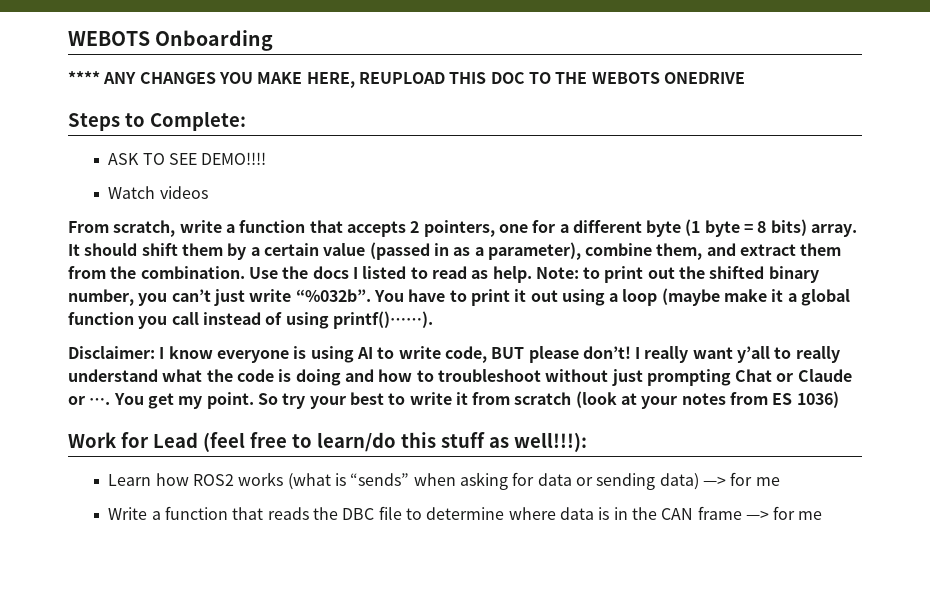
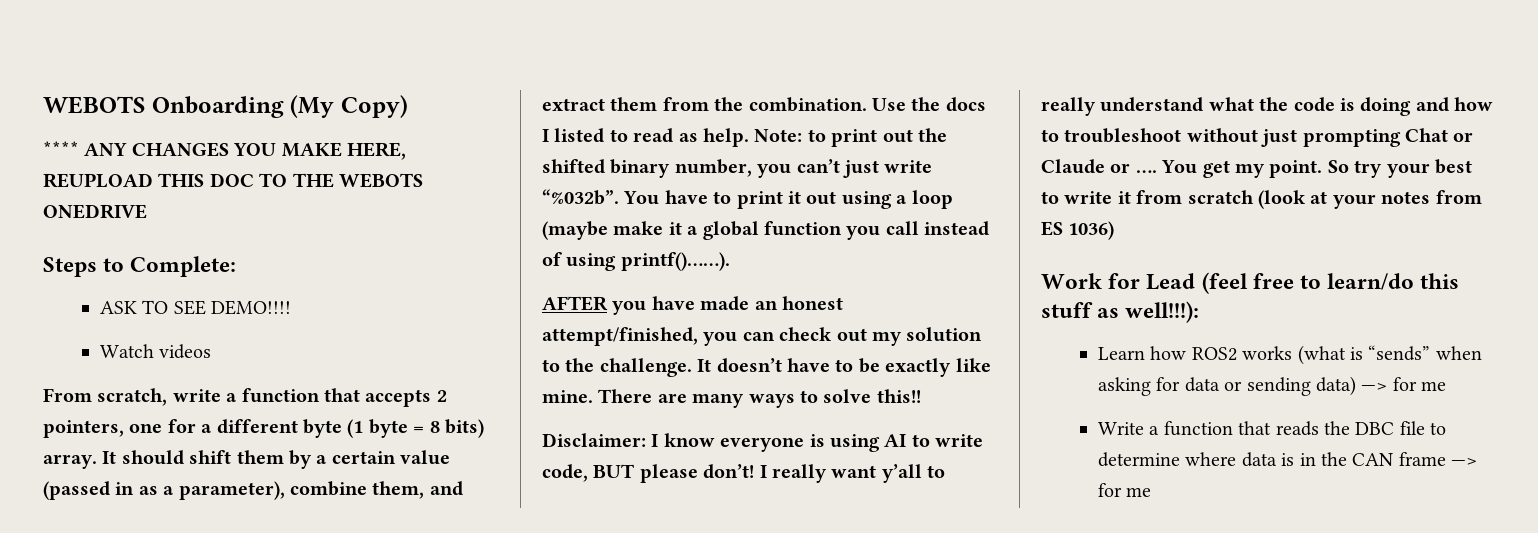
(274, 40) none -> [290,95,408,118] (My Copy)
(433, 320) none -> [542,296,843,315] [542,327,983,346] [542,358,991,377] [542,389,921,408] // AFTER you have made an honest attempt/finished, you can check out my solution to the challenge. It doesn’t have to be exactly like mine. There are many ways to solve this!!

